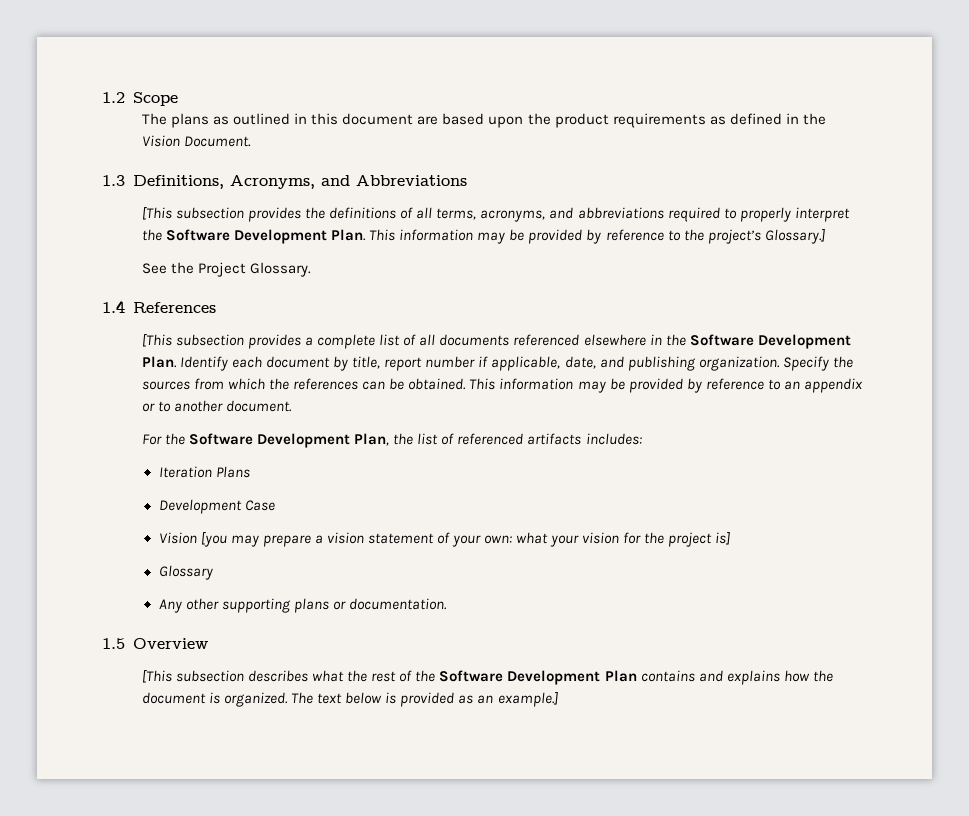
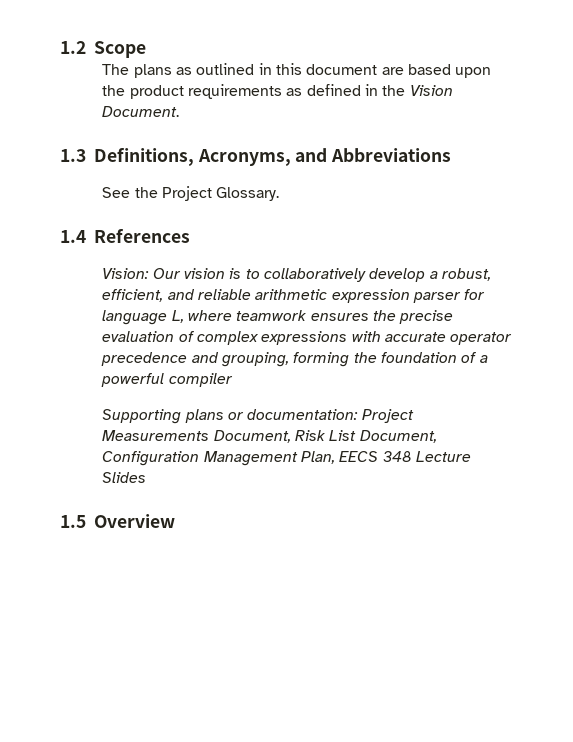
[142,207,850,222] [142,229,825,244] // [This subsection provides the definitions of all terms, acronyms, and abbreviations required to properly interpret the Software Development Plan. This information may be provided by reference to the project’s Glossary.] -> (452, 155) none
[142,334,851,349] [142,356,853,371] [142,378,863,393] [142,400,293,412] [142,433,642,448] [158,466,250,478] [158,499,275,514] [158,532,731,547] [158,565,213,580] [158,598,447,613] [102,638,208,649] [142,670,833,685] [142,692,558,707] [This subsection provides a complete list of all documents referenced elsewhere in the Software Development Plan. Identify each document by title, report number if applicable, date, and publishing organization. Specify the sources from which the references can be obtained. This information may be provided by reference to an appendix or to another document. // For the Software Development Plan, the list of referenced artifacts includes: // Iteration Plans // Development Case // Vision [you may prepare a vision statement of your own: what your vision for the project is] // Glossary // Any other supporting plans or documentation. // 1.5 Overview // [This subsection describes what the rest of the Software Development Plan contains and explains how the document is organized. The text below is provided as an example.] -> [102,268,492,282] [102,289,486,303] [102,310,454,325] [102,331,513,345] [101,352,488,367] [101,373,233,387] [102,409,414,424] [102,430,437,443] [102,451,472,466] [102,472,147,483] [60,514,175,528] Vision: Our vision is to collaboratively develop a robust, efficient, and reliable arithmetic expression parser for language L, where teamwork ensures the precise evaluation of complex expressions with accurate operator precedence and grouping, forming the foundation of a powerful compiler // Supporting plans or documentation: Project Measurements Document, Risk List Document, Configuration Management Plan, EECS 348 Lecture Slides // 1.5 Overview

